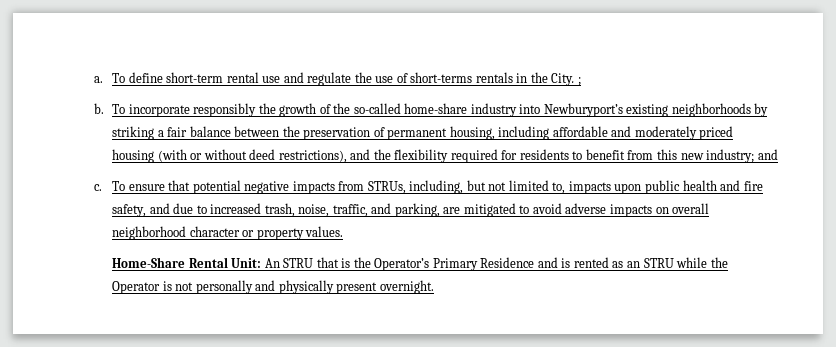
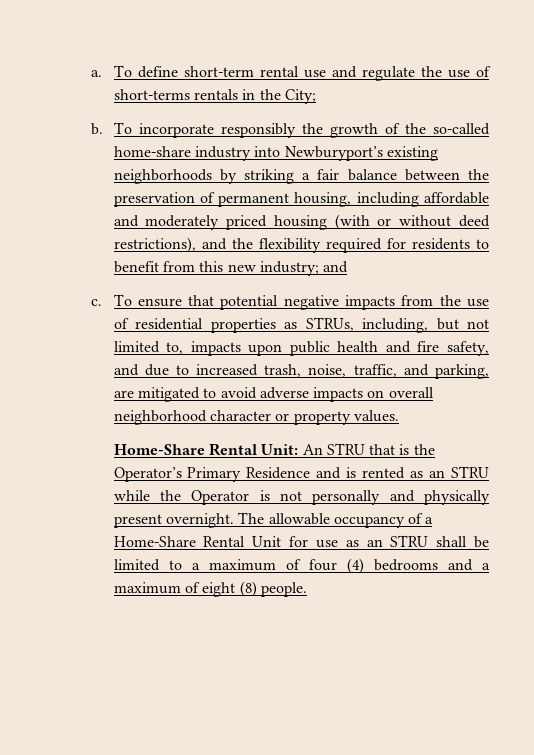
[551,73,581,86] City. ; -> [284,89,316,104] City;
(365, 186) none -> [439,295,489,307] [113,318,298,333] the use of residential properties as
(434, 287) none -> [238,512,434,528] [113,535,489,548] [113,558,490,574] [113,581,307,597] The allowable occupancy of a Home-Share Rental Unit for use as an STRU shall be limited to a maximum of four (4) bedrooms and a maximum of eight (8) people.

